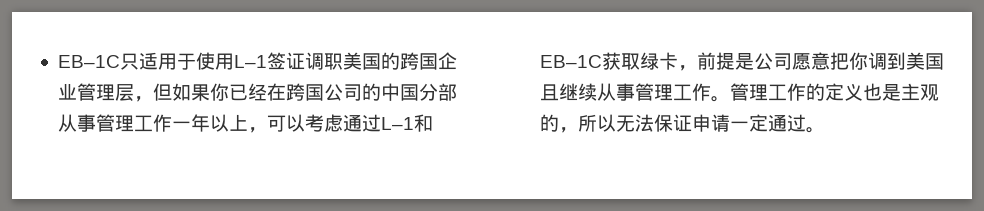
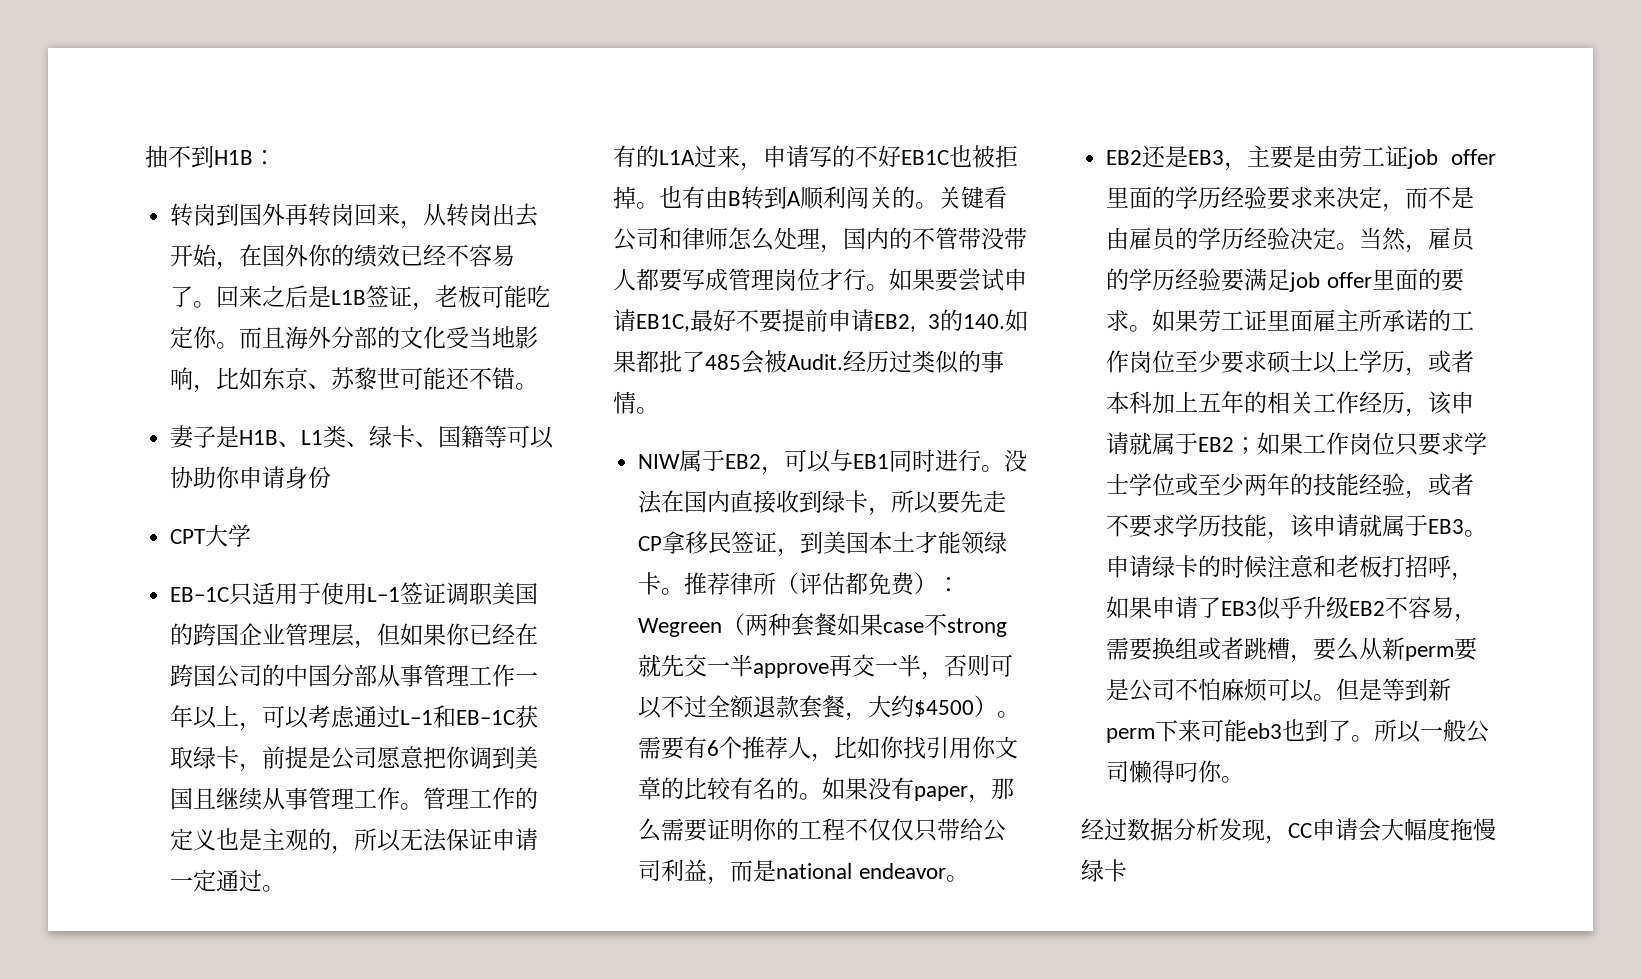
(57, 61) none -> [145,145,276,168] [170,203,539,229] [170,244,516,270] [170,285,551,311] [170,326,539,349] [170,367,539,393] [170,425,555,449] [170,466,332,489] [170,524,252,547] 抽不到H1B： // 转岗到国外再转岗回来，从转岗出去开始，在国外你的绩效已经不容易了。回来之后是L1B签证，老板可能吃定你。而且海外分部的文化受当地影响，比如东京、苏黎世可能还不错。 // 妻子是H1B、L1类、绿卡、国籍等可以协助你申请身份 // CPT大学 //
(825, 130) none -> [613,145,1018,171] [613,186,1007,210] [613,227,1027,253] [613,268,1027,292] [613,309,1028,333] [613,350,1004,374] [613,391,659,414] [638,449,1028,475] [638,490,1007,516] [638,531,1008,557] [638,572,961,596] [638,613,1008,637] [638,654,1014,680] [638,695,1021,721] [638,736,1019,762] [638,777,1015,803] [638,818,1007,842] [638,859,969,885] [1106,145,1496,171] [1106,186,1475,212] [1106,227,1477,253] [1106,268,1464,292] [1106,309,1475,332] [1106,350,1475,376] [1106,391,1475,417] [1106,432,1488,456] [1106,473,1475,499] [1106,514,1488,540] [1106,555,1475,581] [1106,596,1478,622] [1106,637,1478,663] [1106,678,1452,702] [1106,719,1490,743] [1106,760,1245,784] [1081,818,1496,844] [1081,859,1127,882] // 有的L1A过来，申请写的不好EB1C也被拒掉。也有由B转到A顺利闯关的。关键看公司和律师怎么处理，国内的不管带没带人都要写成管理岗位才行。如果要尝试申请EB1C,最好不要提前申请EB2, 3的140.如果都批了485会被Audit.经历过类似的事情。 // NIW属于EB2，可以与EB1同时进行。没法在国内直接收到绿卡，所以要先走CP拿移民签证，到美国本土才能领绿卡。推荐律所（评估都免费）：Wegreen（两种套餐如果case不strong就先交一半approve再交一半，否则可以不过全额退款套餐，大约$4500）。需要有6个推荐人，比如你找引用你文章的比较有名的。如果没有paper，那么需要证明你的工程不仅仅只带给公司利益，而是national endeavor。 // EB2还是EB3，主要是由劳工证job offer里面的学历经验要求来决定，而不是由雇员的学历经验决定。当然，雇员的学历经验要满足job offer里面的要求。如果劳工证里面雇主所承诺的工作岗位至少要求硕士以上学历，或者本科加上五年的相关工作经历，该申请就属于EB2；如果工作岗位只要求学士学位或至少两年的技能经验，或者不要求学历技能，该申请就属于EB3。申请绿卡的时候注意和老板打招呼，如果申请了EB3似乎升级EB2不容易，需要换组或者跳槽，要么从新perm要是公司不怕麻烦可以。但是等到新perm下来可能eb3也到了。所以一般公司懒得叼你。 // 经过数据分析发现，CC申请会大幅度拖慢绿卡

